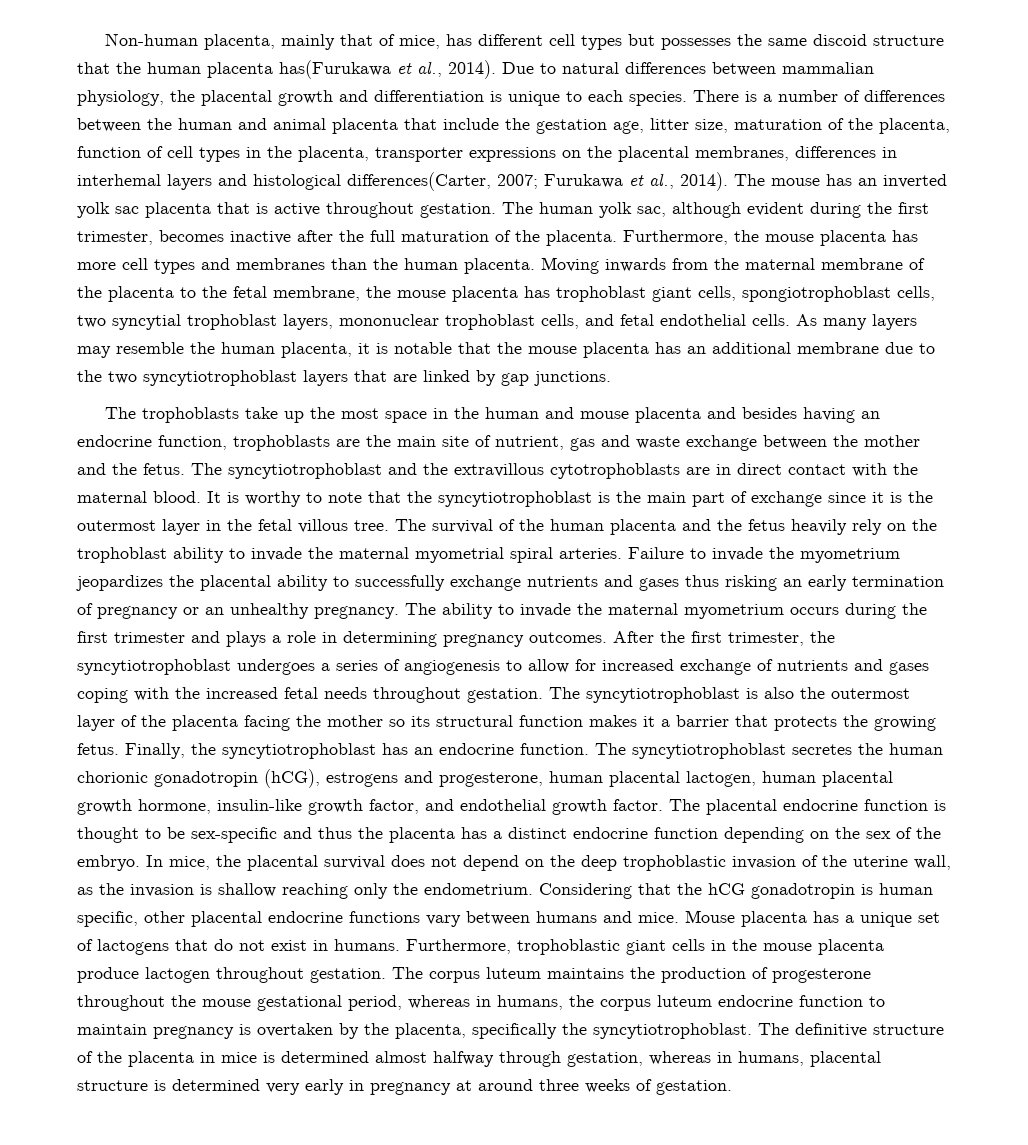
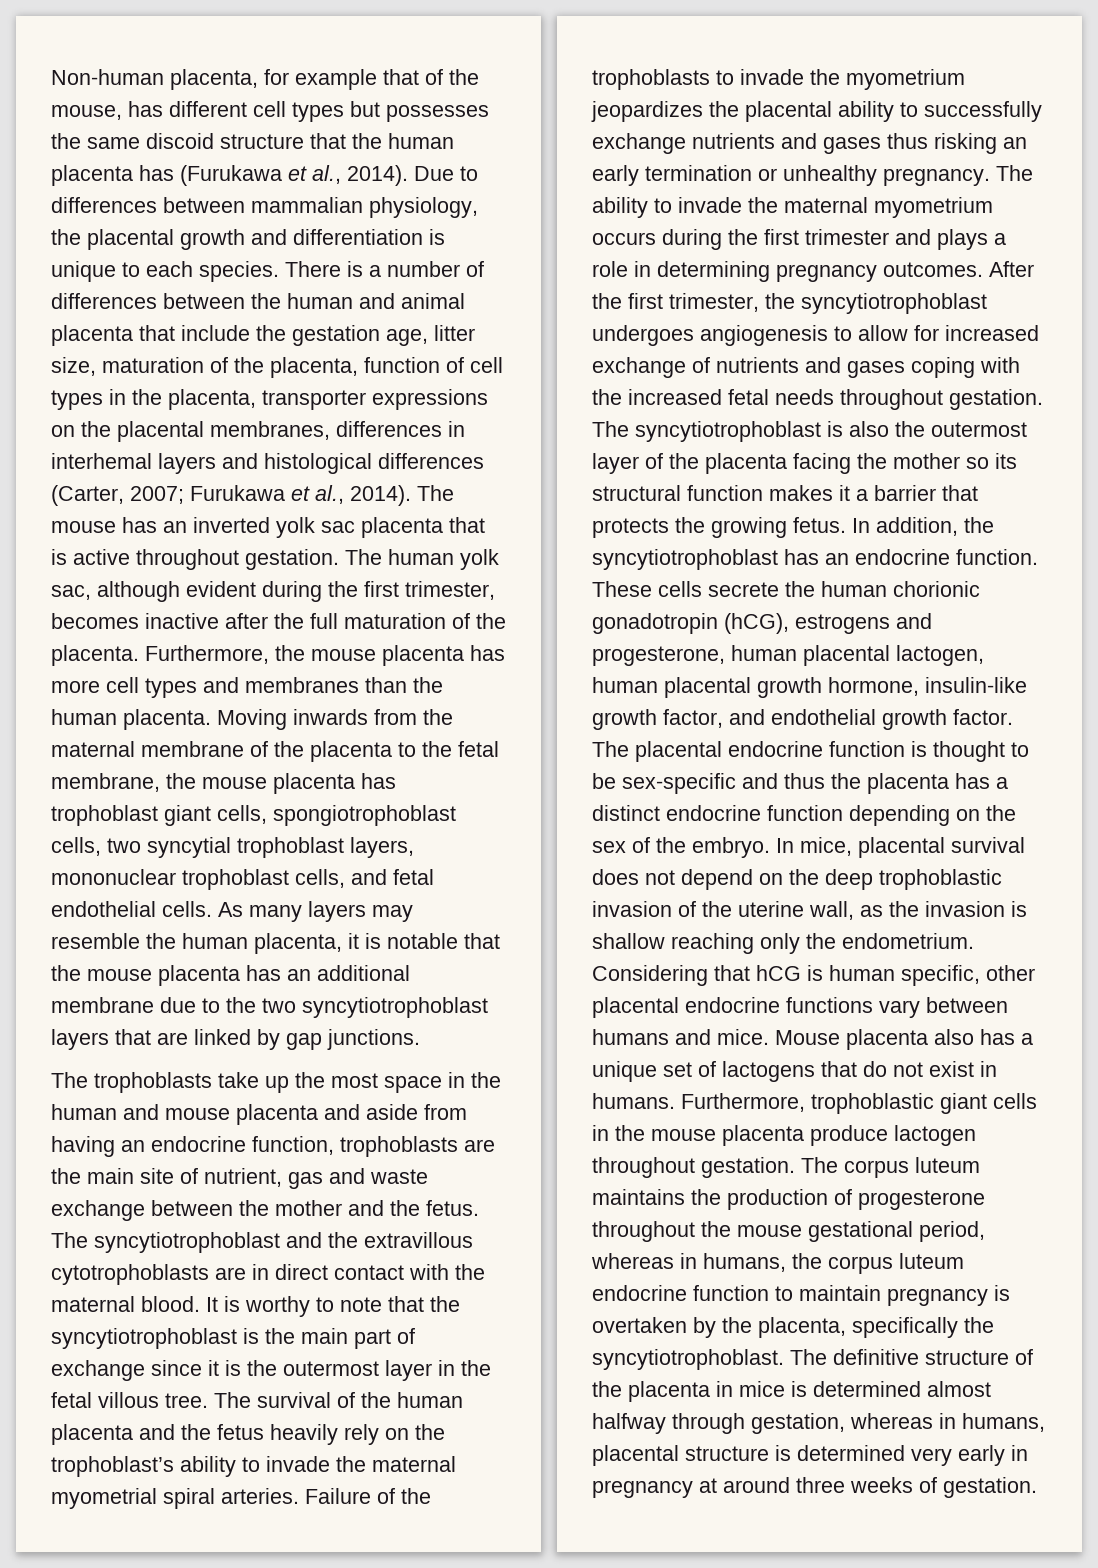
[281,34,441,50] mainly that of mice, -> [264,69,479,90] [51,105,122,120] for example that of the mouse,
[279,60,391,79] has(Furukawa -> [139,165,282,186] has (Furukawa
[562,62,619,74] natural -> (478, 173) none
[347,172,491,191] differences(Carter, -> [378,453,484,469] [51,485,124,506] differences (Carter,
[742,407,798,419] besides -> [366,1104,467,1120] aside from
[77,547,167,563] trophoblast -> [51,1456,174,1477] trophoblast’s
(684, 553) none -> [377,1488,431,1504] [592,69,710,90] of the trophoblasts
[77,603,224,619] of pregnancy or an -> [758,168,777,181] or
[321,659,400,671] a series of -> (694, 335) none
[125,743,185,759] Finally, -> [852,517,958,536] In addition,
[595,743,852,759] The syncytiotrophoblast secretes -> [592,581,779,597] These cells secrete
[216,855,241,867] the -> (852, 846) none
[677,883,855,899] the hCG gonadotropin -> [756,965,801,981] hCG
(807, 919) none -> [934,1029,974,1045] also

